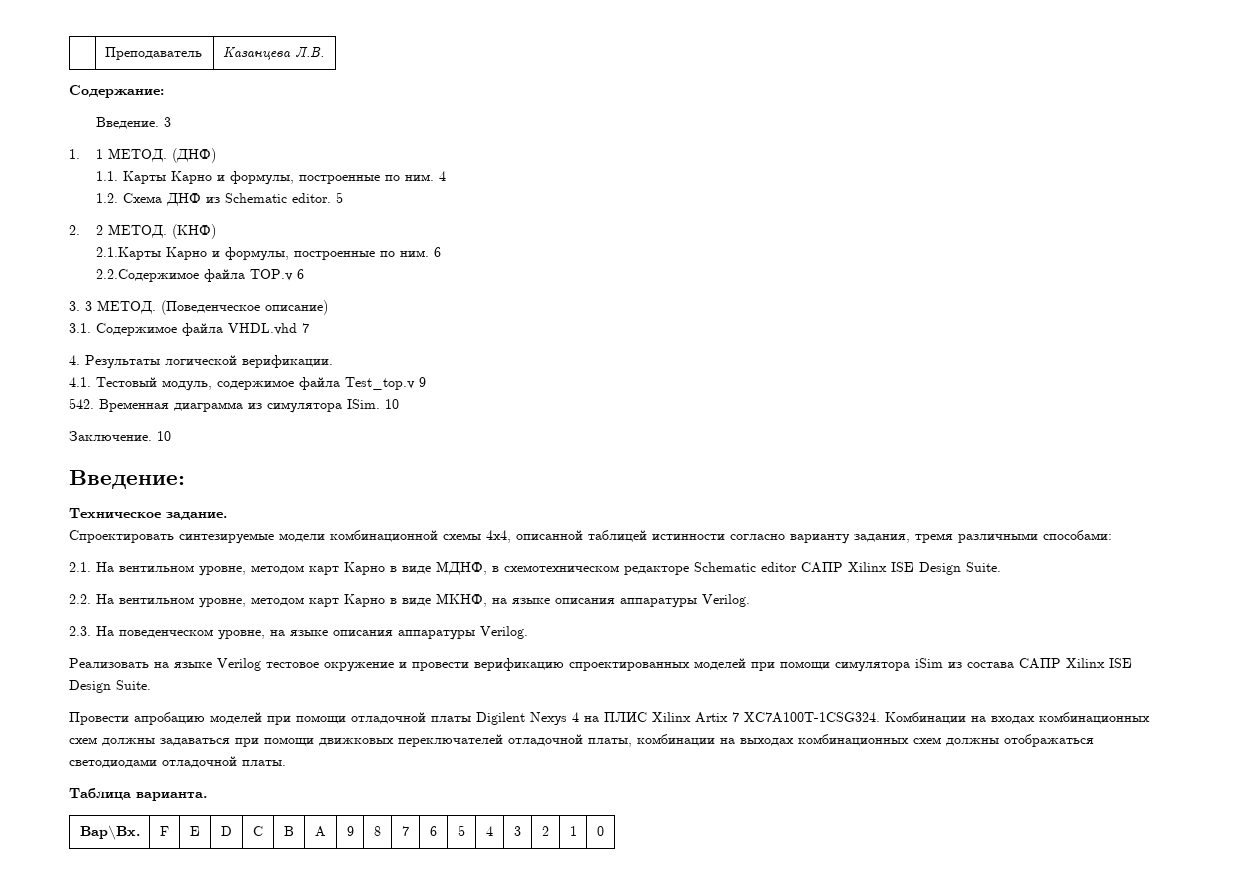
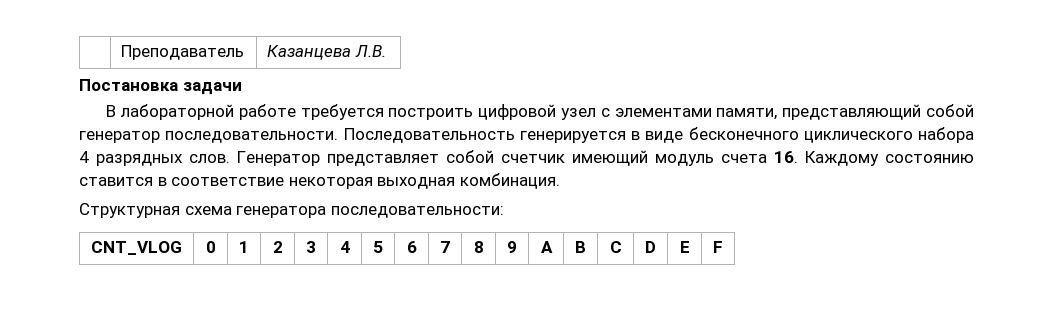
[69,85,164,98] [95,117,171,129] [69,148,216,163] [95,171,446,185] [95,192,343,206] [69,224,216,239] [95,247,441,261] [95,269,304,282] [69,300,328,315] [69,323,309,336] [69,355,333,369] [69,377,426,391] [69,398,399,413] [69,431,171,441] [69,470,185,489] [69,508,227,520] [69,530,1112,544] [69,561,1001,576] [69,593,750,608] [69,626,528,640] [69,658,1132,672] [69,680,151,693] [69,712,1150,725] [69,734,1094,747] [69,756,286,768] [69,788,207,801] [79,825,140,840] [160,826,169,836] [190,826,200,836] [221,826,232,836] [253,826,263,836] [284,826,294,836] [315,826,326,837] [346,826,354,836] [374,826,381,836] [402,826,409,836] [430,826,437,836] [458,825,465,836] [486,826,493,836] [514,826,521,836] [542,826,549,836] [569,826,577,836] [597,826,604,836] Содержание: // Введение. 3 // 1. 1 МЕТОД. (ДНФ) // 1.1. Карты Карно и формулы, построенные по ним. 4 // 1.2. Схема ДНФ из Schematic editor. 5 // 2. 2 МЕТОД. (КНФ) // 2.1.Карты Карно и формулы, построенные по ним. 6 // 2.2.Содержимое файла TOP.v 6 // 3. 3 МЕТОД. (Поведенческое описание) // 3.1. Содержимое файла VHDL.vhd 7 // 4. Результаты логической верификации. // 4.1. Тестовый модуль, содержимое файла Test_top.v 9 // 542. Временная диаграмма из симулятора ISim. 10 // Заключение. 10 // Введение: // Техническое задание. // Спроектировать синтезируемые модели комбинационной схемы 4х4, описанной таблицей истинности согласно варианту задания, тремя различными способами: // 2.1. На вентильном уровне, методом карт Карно в виде МДНФ, в схемотехническом редакторе Schematic editor САПР Xilinx ISE Design Suite. // 2.2. На вентильном уровне, методом карт Карно в виде МКНФ, на языке описания аппаратуры Verilog. // 2.3. На поведенческом уровне, на языке описания аппаратуры Verilog. // Реализовать на языке Verilog тестовое окружение и провести верификацию спроектированных моделей при помощи симулятора iSim из состава САПР Xilinx ISE Design Suite. // Провести апробацию моделей при помощи отладочной платы Digilent Nexys 4 на ПЛИС Xilinx Artix 7 XC7A100T-1CSG324. Комбинации на входах комбинационных схем должны задаваться при помощи движковых переключателей отладочной платы, комбинации на выходах комбинационных схем должны отображаться светодиодами отладочной платы. // Таблица варианта. // Вар\Вх. | F | E | D | C | B | A | 9 | 8 | 7 | 6 | 5 | 4 | 3 | 2 | 1 | 0 -> [79,79,242,95] [106,104,974,120] [79,127,974,143] [79,150,974,166] [79,173,560,189] [79,203,504,218] [91,241,182,255] [205,241,216,253] [239,241,249,253] [272,241,283,253] [306,241,316,253] [339,241,350,253] [373,241,383,253] [406,241,417,253] [440,241,450,253] [473,241,484,253] [507,241,517,253] [540,241,553,253] [575,241,586,253] [609,241,622,253] [645,241,656,253] [679,241,690,253] [713,241,723,253] Постановка задачи // В лабораторной работе требуется построить цифровой узел с элементами памяти, представляющий собой генератор последовательности. Последовательность генерируется в виде бесконечного циклического набора 4 разрядных слов. Генератор представляет собой счетчик имеющий модуль счета 16. Каждому состоянию ставится в соответствие некоторая выходная комбинация. // Структурная схема генератора последовательности: // CNT_VLOG | 0 | 1 | 2 | 3 | 4 | 5 | 6 | 7 | 8 | 9 | A | B | C | D | E | F

